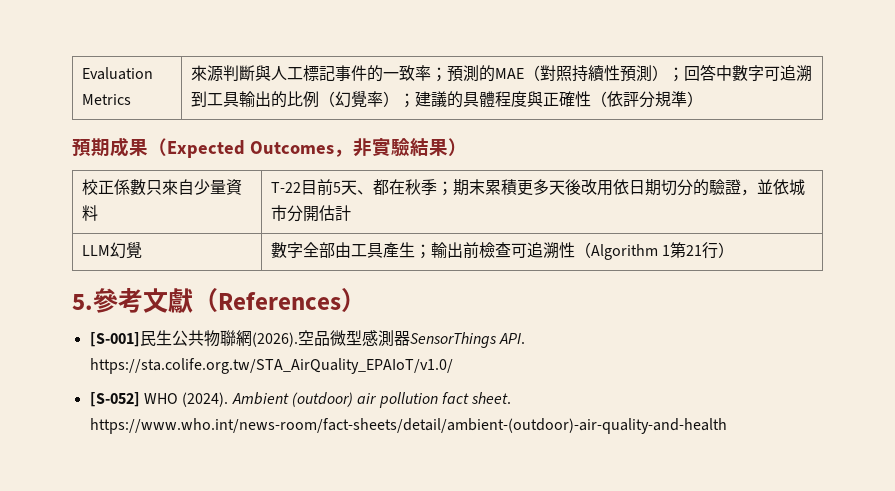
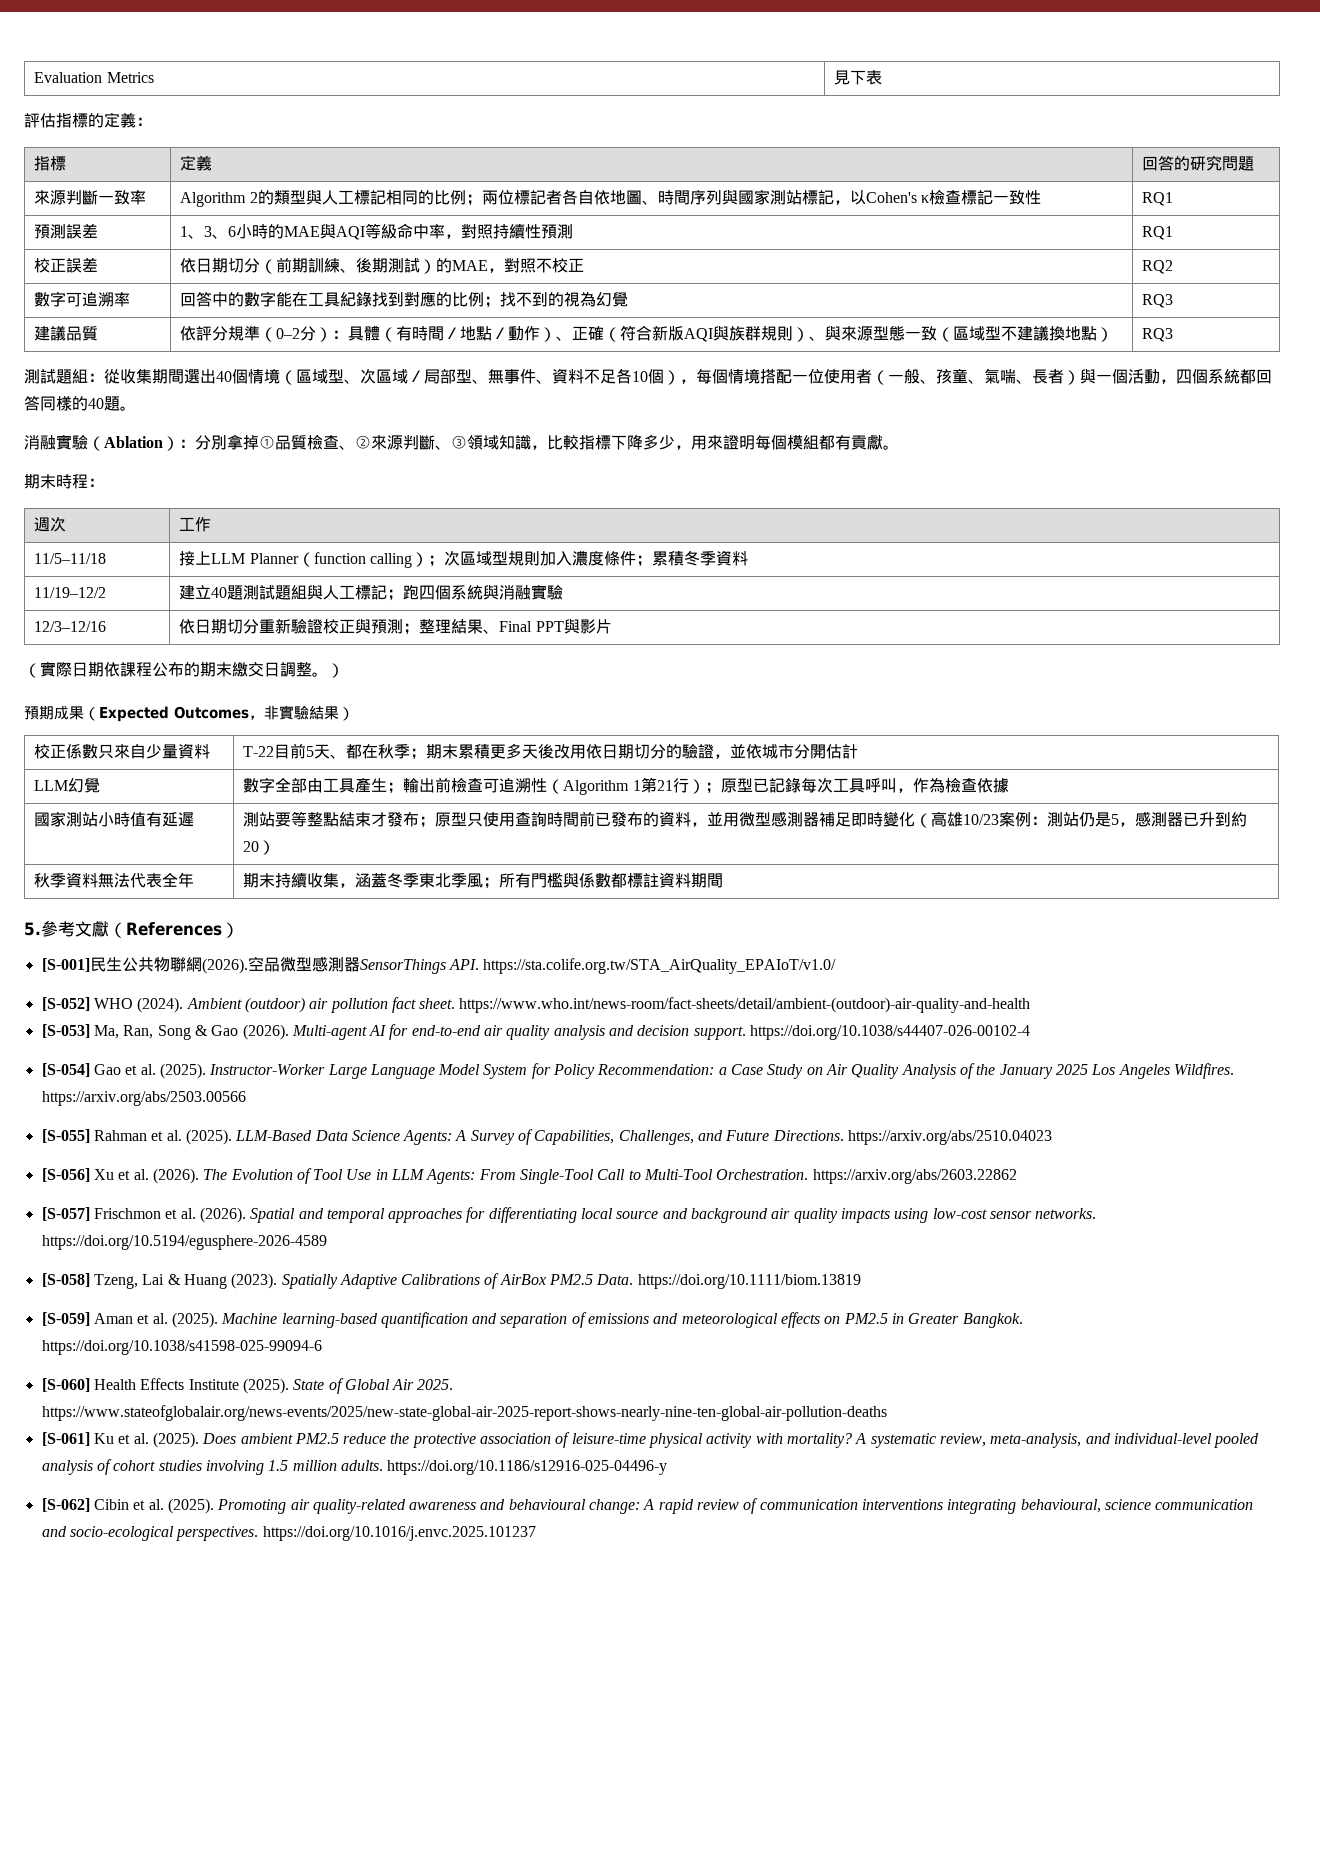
[190,65,812,82] [190,91,687,108] 來源判斷與人工標記事件的一致率；預測的MAE（對照持續性預測）；回答中數字可追溯到工具輸出的比例（幻覺率）；建議的具體程度與正確性（依評分規準 -> [834,70,883,85] [24,112,152,128] [34,156,67,171] [180,155,213,171] [1142,155,1255,171] [34,190,147,205] [180,189,1041,207] [1142,192,1174,206] [34,223,99,239] [180,223,574,240] [1142,226,1174,240] [34,257,99,273] [180,257,585,274] [1142,260,1174,274] [34,291,131,307] [180,291,629,308] [1142,294,1174,308] [34,326,99,341] [180,325,1114,342] [1142,328,1174,342] [24,368,1272,385] [24,395,136,411] [24,434,899,451] [24,474,104,489] [34,516,67,532] [179,517,212,532] [34,553,107,564] [179,550,748,568] [34,587,107,598] [179,584,564,601] [34,621,107,632] [179,618,612,635] [24,661,328,678] 見下表 // 評估指標的定義： // 指標 | 定義 | 回答的研究問題 // 來源判斷一致率 | Algorithm 2的類型與人工標記相同的比例；兩位標記者各自依地圖、時間序列與國家測站標記，以Cohen's κ檢查標記一致性 | RQ1 // 預測誤差 | 1、3、6小時的MAE與AQI等級命中率，對照持續性預測 | RQ1 // 校正誤差 | 依日期切分（前期訓練、後期測試）的MAE，對照不校正 | RQ2 // 數字可追溯率 | 回答中的數字能在工具紀錄找到對應的比例；找不到的視為幻覺 | RQ3 // 建議品質 | 依評分規準（0–2分）：具體（有時間／地點／動作）、正確（符合新版AQI與族群規則）、與來源型態一致（區域型不建議換地點） | RQ3 // 測試題組：從收集期間選出40個情境（區域型、次區域／局部型、無事件、資料不足各10個），每個情境搭配一位使用者（一般、孩童、氣喘、長者）與一個活動，四個系統都回答同樣的40題。 // 消融實驗（Ablation）：分別拿掉①品質檢查、②來源判斷、③領域知識，比較指標下降多少，用來證明每個模組都有貢獻。 // 期末時程： // 週次 | 工作 // 11/5–11/18 | 接上LLM Planner（function calling）；次區域型規則加入濃度條件；累積冬季資料 // 11/19–12/2 | 建立40題測試題組與人工標記；跑四個系統與消融實驗 // 12/3–12/16 | 依日期切分重新驗證校正與預測；整理結果、Final PPT與影片 // （實際日期依課程公布的期末繳交日調整。
(734, 250) none -> [704,777,1009,794] [34,811,195,827] [243,811,1248,828] [243,840,276,855] [34,872,195,888] [243,872,724,889] ；原型已記錄每次工具呼叫，作為檢查依據 // 國家測站小時值有延遲 | 測站要等整點結束才發布；原型只使用查詢時間前已發布的資料，並用微型感測器補足即時變化（高雄10/23案例：測站仍是5，感測器已升到約20） // 秋季資料無法代表全年 | 期末持續收集，涵蓋冬季東北季風；所有門檻與係數都標註資料期間
(727, 426) none -> [41,1024,1031,1040] [41,1063,1234,1079] [41,1091,246,1106] [41,1129,1053,1145] [41,1168,1017,1184] [41,1207,1097,1223] [41,1235,327,1250] [41,1273,861,1289] [41,1312,1023,1328] [41,1340,322,1355] [41,1378,454,1394] [41,1405,887,1421] [41,1432,1260,1448] [41,1459,668,1475] [41,1498,1254,1514] [41,1526,536,1541] // [S-053] Ma, Ran, Song & Gao (2026). Multi-agent AI for end-to-end air quality analysis and decision support. https://doi.org/10.1038/s44407-026-00102-4 // [S-054] Gao et al. (2025). Instructor-Worker Large Language Model System for Policy Recommendation: a Case Study on Air Quality Analysis of the January 2025 Los Angeles Wildfires. https://arxiv.org/abs/2503.00566 // [S-055] Rahman et al. (2025). LLM-Based Data Science Agents: A Survey of Capabilities, Challenges, and Future Directions. https://arxiv.org/abs/2510.04023 // [S-056] Xu et al. (2026). The Evolution of Tool Use in LLM Agents: From Single-Tool Call to Multi-Tool Orchestration. https://arxiv.org/abs/2603.22862 // [S-057] Frischmon et al. (2026). Spatial and temporal approaches for differentiating local source and background air quality impacts using low-cost sensor networks. https://doi.org/10.5194/egusphere-2026-4589 // [S-058] Tzeng, Lai & Huang (2023). Spatially Adaptive Calibrations of AirBox PM2.5 Data. https://doi.org/10.1111/biom.13819 // [S-059] Aman et al. (2025). Machine learning-based quantification and separation of emissions and meteorological effects on PM2.5 in Greater Bangkok. https://doi.org/10.1038/s41598-025-99094-6 // [S-060] Health Effects Institute (2025). State of Global Air 2025. https://www.stateofglobalair.org/news-events/2025/new-state-global-air-2025-report-shows-nearly-nine-ten-global-air-pollution-deaths // [S-061] Ku et al. (2025). Does ambient PM2.5 reduce the protective association of leisure-time physical activity with mortality? A systematic review, meta-analysis, and individual-level pooled analysis of cohort studies involving 1.5 million adults. https://doi.org/10.1186/s12916-025-04496-y // [S-062] Cibin et al. (2025). Promoting air quality-related awareness and behavioural change: A rapid review of communication interventions integrating behavioural, science communication and socio-ecological perspectives. https://doi.org/10.1016/j.envc.2025.101237

